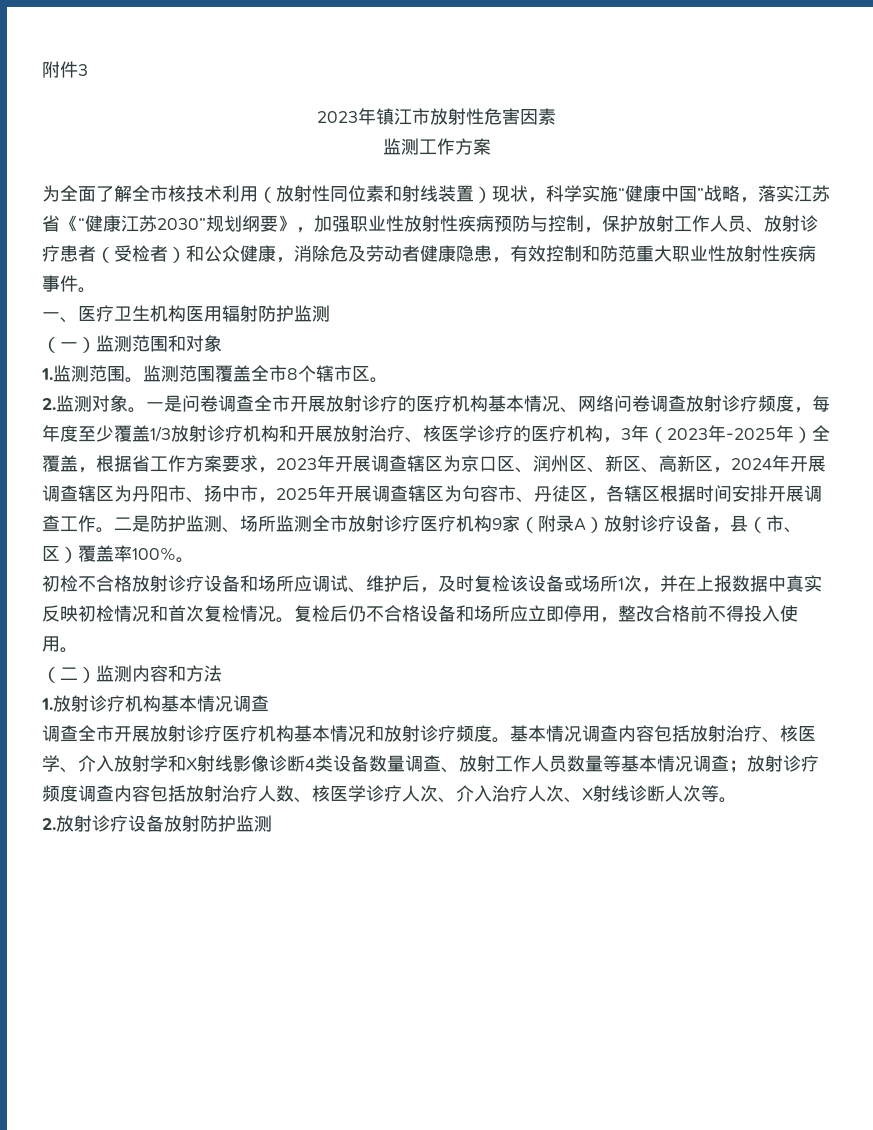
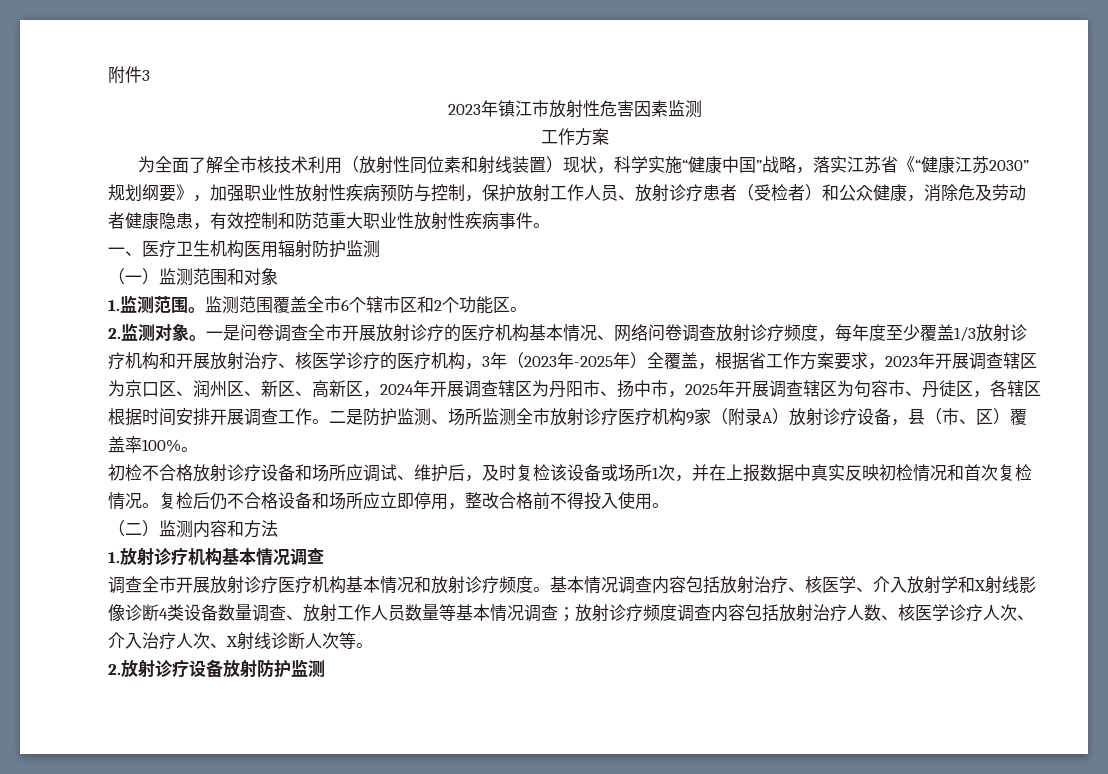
[382,138,419,155] // 监测 -> [667,100,702,118] 监测 //
[287,368,298,380] 8 -> [341,299,349,311] 6
(370, 373) none -> [417,296,510,314] 和2个功能区

